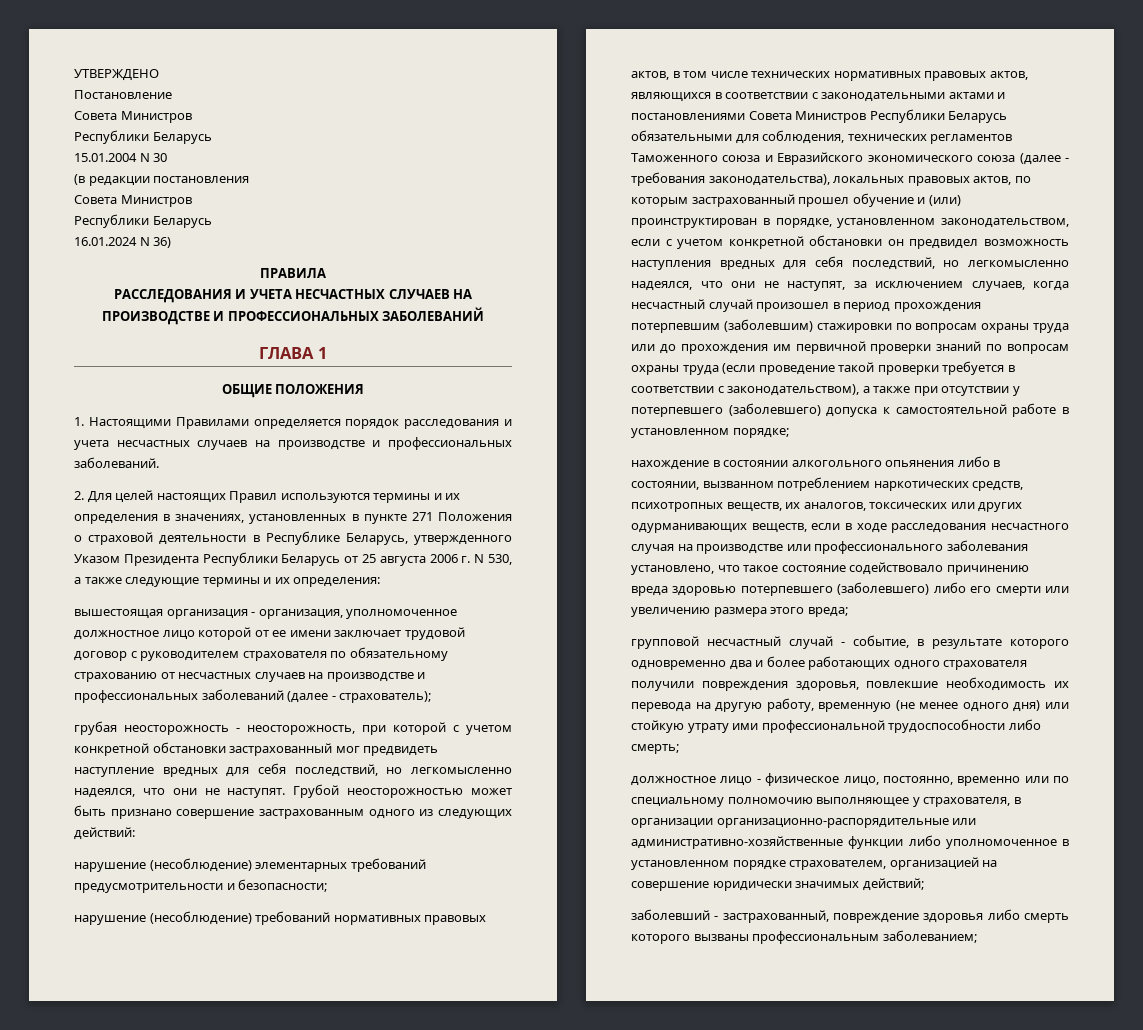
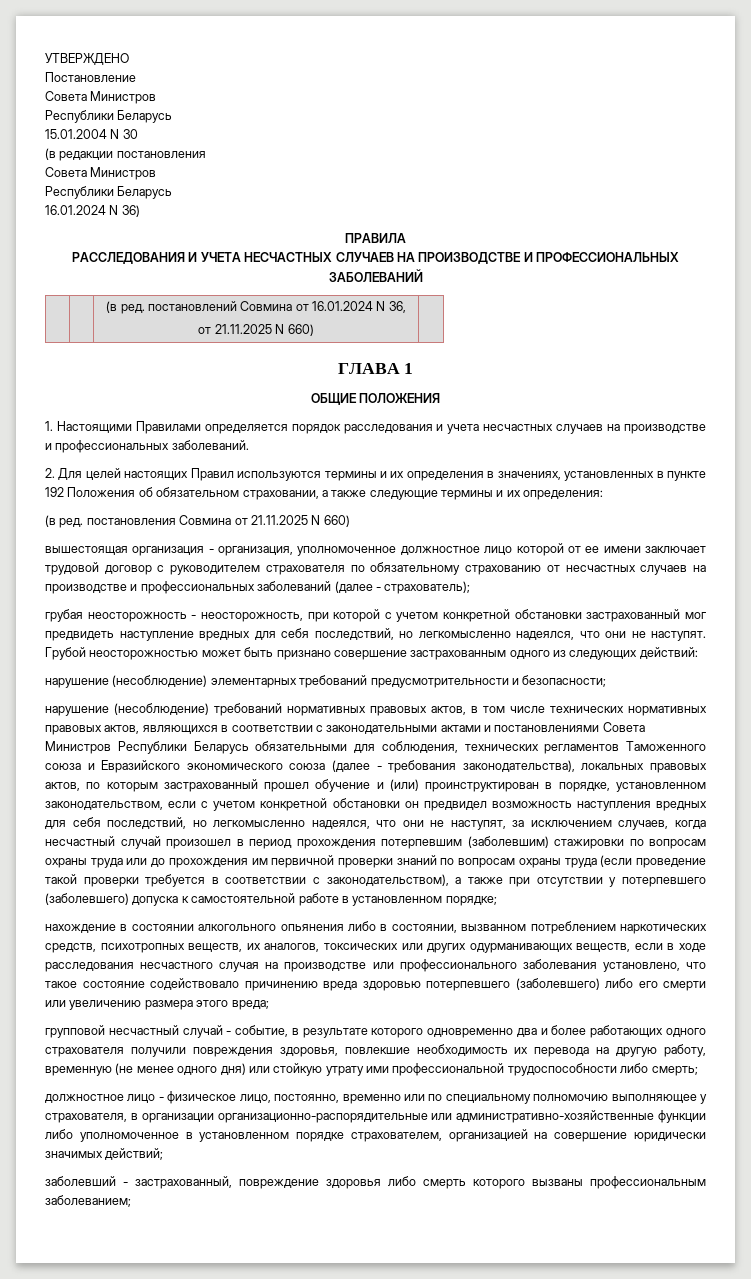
(485, 314) none -> [106,301,406,314] [198,324,314,336] // | | (в ред. постановлений Совмина от 16.01.2024 N 36, // от 21.11.2025 N 660) |
[411,512,513,521] [74,531,512,545] [74,552,512,566] 271 Положения о страховой деятельности в Республике Беларусь, утвержденного Указом Президента Республики Беларусь от 25 августа 2006 г. N 530, -> [45,487,319,500] 192 Положения об обязательном страховании,
(381, 582) none -> [45,515,350,528] // (в ред. постановления Совмина от 21.11.2025 N 660)

